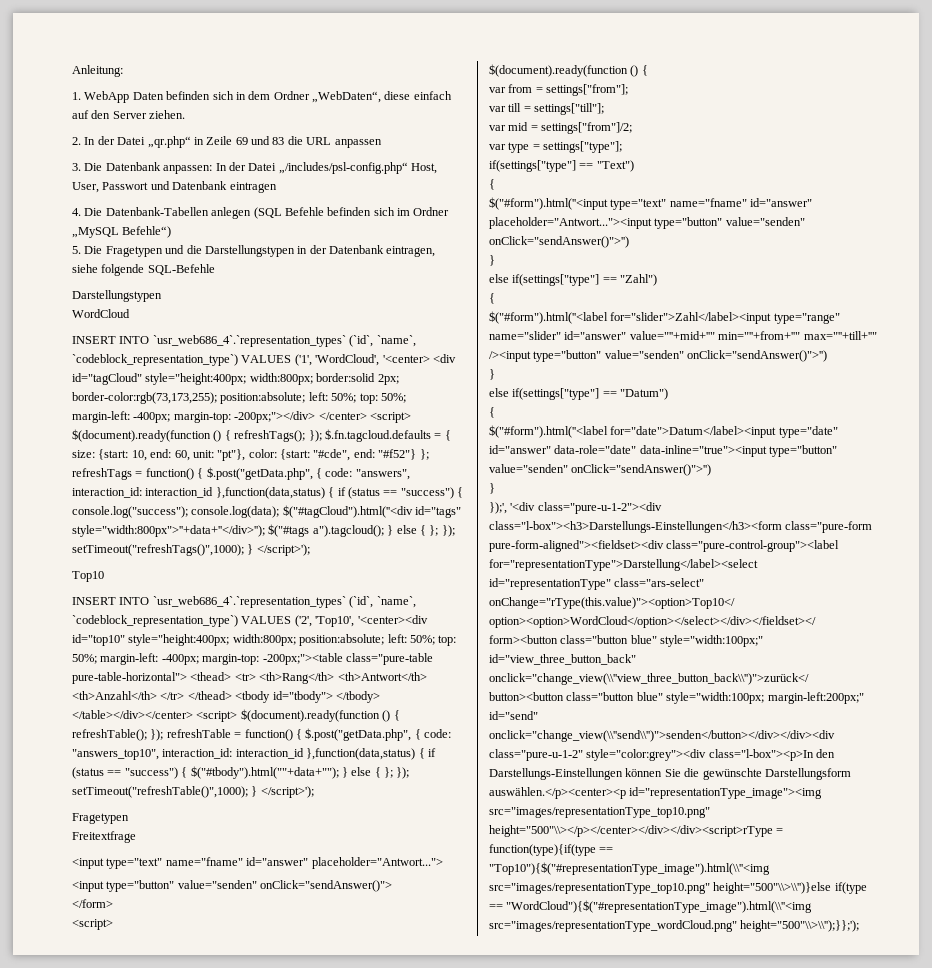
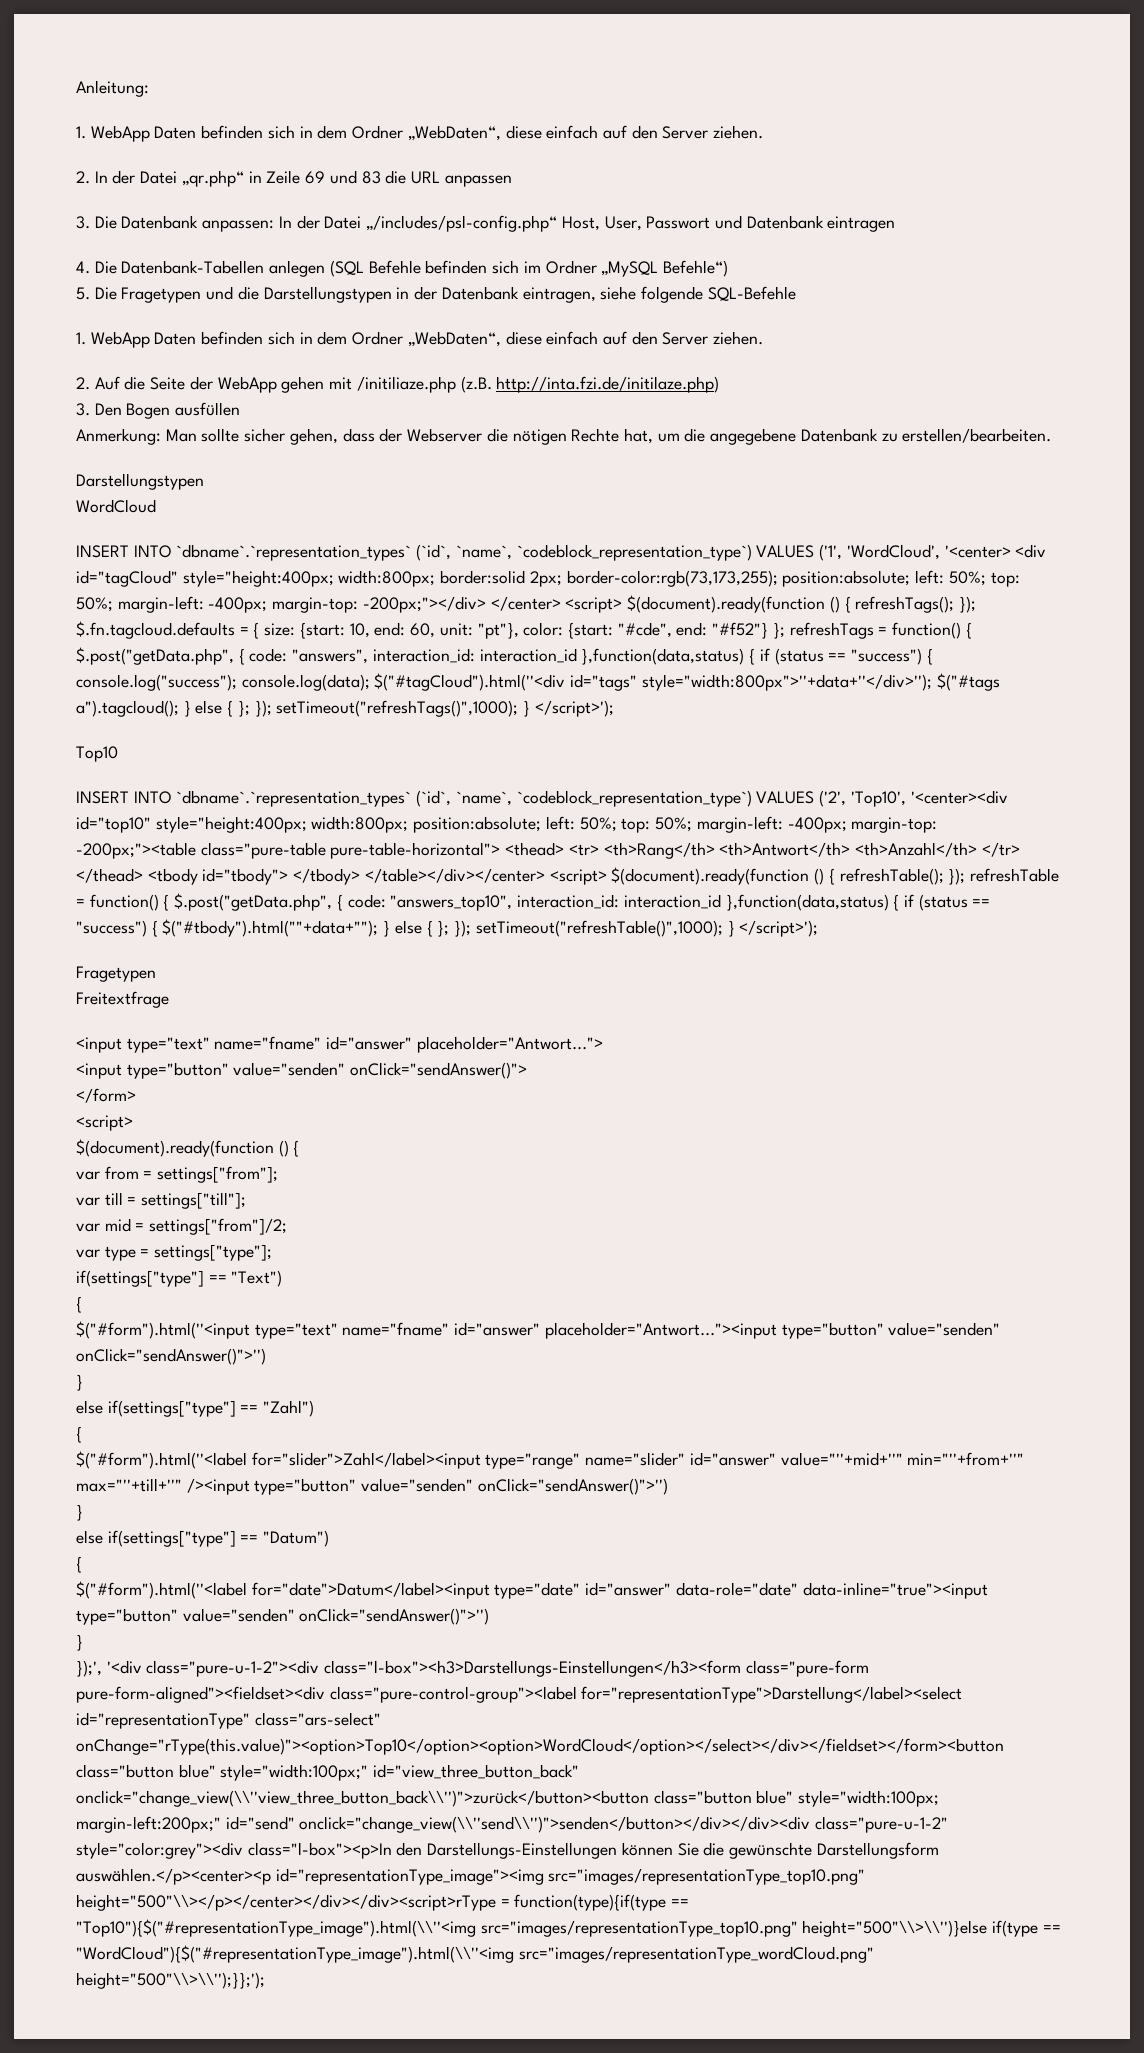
(215, 269) none -> [76,331,764,348] [76,376,720,393] [76,402,241,419] [76,428,1052,445] // 1. WebApp Daten befinden sich in dem Ordner „WebDaten“, diese einfach auf den Server ziehen. // 2. Auf die Seite der WebApp gehen mit /initiliaze.php (z.B. http://inta.fzi.de/initilaze.php) // 3. Den Bogen ausfüllen // Anmerkung: Man sollte sicher gehen, dass der Webserver die nötigen Rechte hat, um die angegebene Datenbank zu erstellen/bearbeiten.
[152,335,346,347] `usr_web686_4`.`representation_types` -> [176,544,412,561] `dbname`.`representation_types`
[152,596,346,608] `usr_web686_4`.`representation_types` -> [176,790,412,807] `dbname`.`representation_types`

